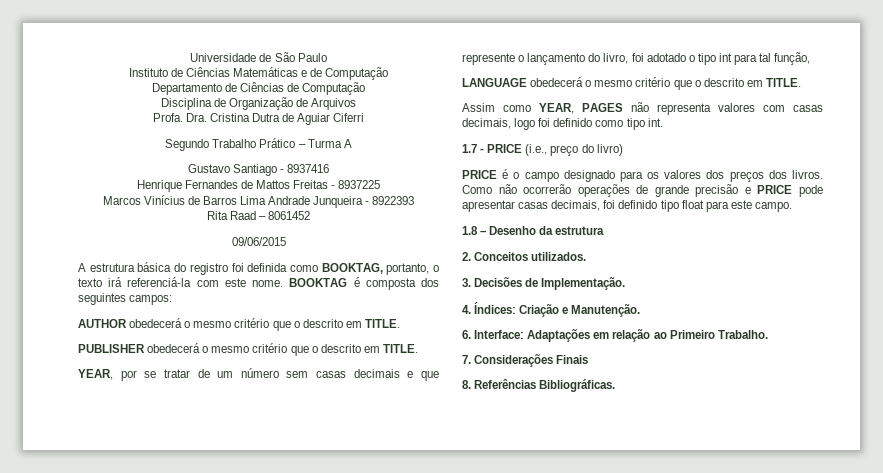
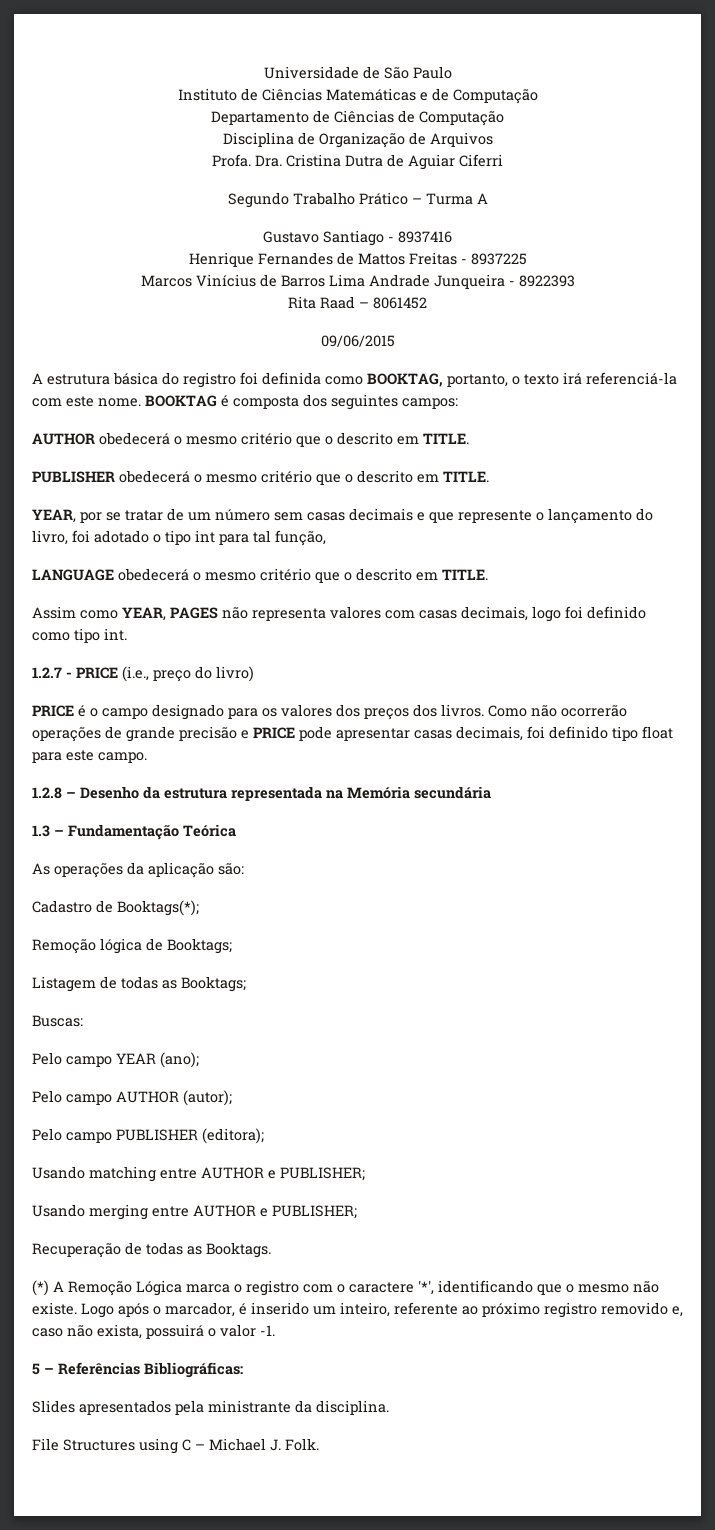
[462,144,477,153] 1.7 -> [32,667,62,678] 1.2.7
[462,226,478,235] 1.8 -> [32,787,62,799] 1.2.8
[462,252,587,261] [462,277,626,290] [462,302,641,317] [462,329,768,342] [462,354,589,367] [462,379,616,392] // 2. Conceitos utilizados. // 3. Decisões de Implementação. // 4. Índices: Criação e Manutenção. // 6. Interface: Adaptações em relação ao Primeiro Trabalho. // 7. Considerações Finais // 8. Referências Bibliográficas. -> [231,786,491,801] [32,824,236,840] [32,862,244,878] [32,900,199,916] [32,938,232,954] [32,976,246,992] [32,1015,83,1027] [32,1052,199,1068] [32,1090,232,1106] [32,1128,264,1144] [32,1166,365,1182] [32,1204,357,1220] [32,1242,271,1258] [32,1280,659,1296] [32,1302,683,1318] [32,1324,275,1339] [32,1362,243,1378] [32,1400,389,1415] [32,1438,319,1454] representada na Memória secundária // 1.3 – Fundamentação Teórica // As operações da aplicação são: // Cadastro de Booktags(*); // Remoção lógica de Booktags; // Listagem de todas as Booktags; // Buscas: // Pelo campo YEAR (ano); // Pelo campo AUTHOR (autor); // Pelo campo PUBLISHER (editora); // Usando matching entre AUTHOR e PUBLISHER; // Usando merging entre AUTHOR e PUBLISHER; // Recuperação de todas as Booktags. // (*) A Remoção Lógica marca o registro com o caractere '*', identificando que o mesmo não existe. Logo após o marcador, é inserido um inteiro, referente ao próximo registro removido e, caso não exista, possuirá o valor -1. // 5 – Referências Bibliográficas: // Slides apresentados pela ministrante da disciplina. // File Structures using C – Michael J. Folk.

